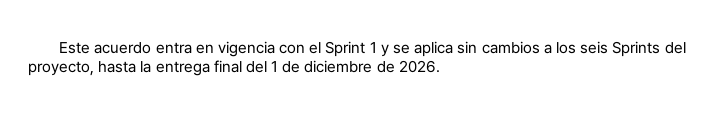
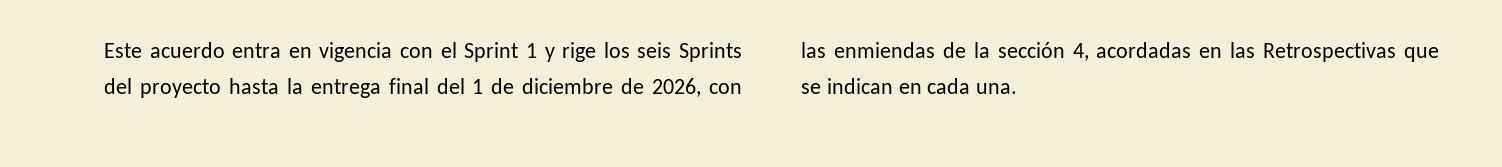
[393,41,552,57] se aplica sin cambios a -> [562,42,597,62] rige
[28,61,94,76] proyecto, -> [139,79,221,98] proyecto
[398,60,440,73] 2026. -> [652,78,742,97] [801,42,1439,62] [801,78,1018,94] 2026, con las enmiendas de la sección 4, acordadas en las Retrospectivas que se indican en cada una.

